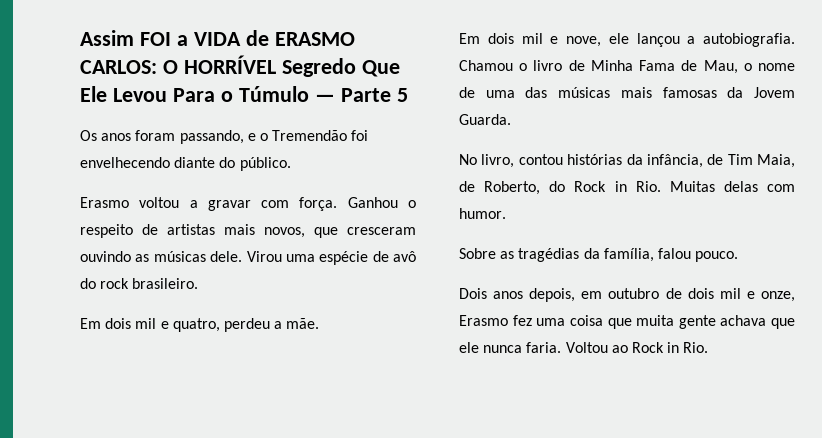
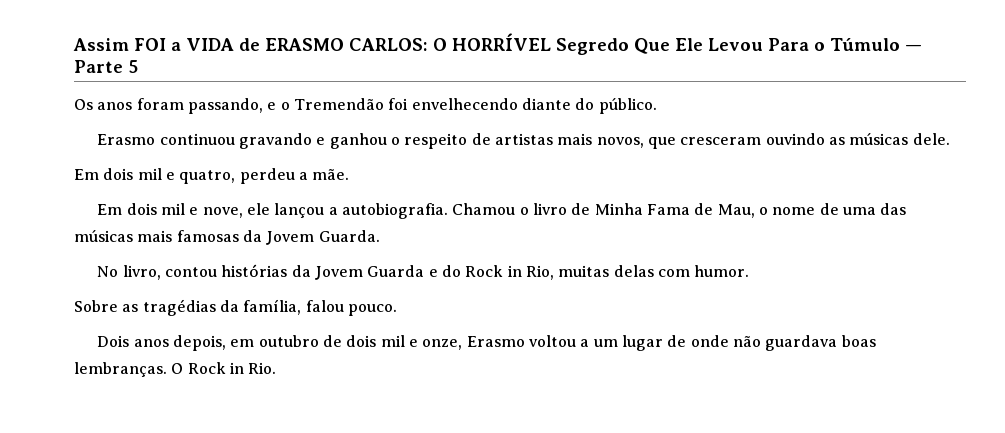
[139,197,398,211] voltou a gravar com força. Ganhou -> [159,133,387,149] continuou gravando e ganhou
[246,251,416,265] [80,278,199,289] Virou uma espécie de avô do rock brasileiro. -> (950, 139) none
[646,154,795,168] [459,181,541,195] infância, de Tim Maia, de Roberto, -> [315,265,438,280] Jovem Guarda e
[635,181,715,192] Rio. Muitas -> [525,265,610,280] Rio, muitas
[512,315,795,329] [459,342,628,353] fez uma coisa que muita gente achava que ele nunca faria. Voltou ao -> [528,335,876,351] [74,362,184,377] voltou a um lugar de onde não guardava boas lembranças. O

